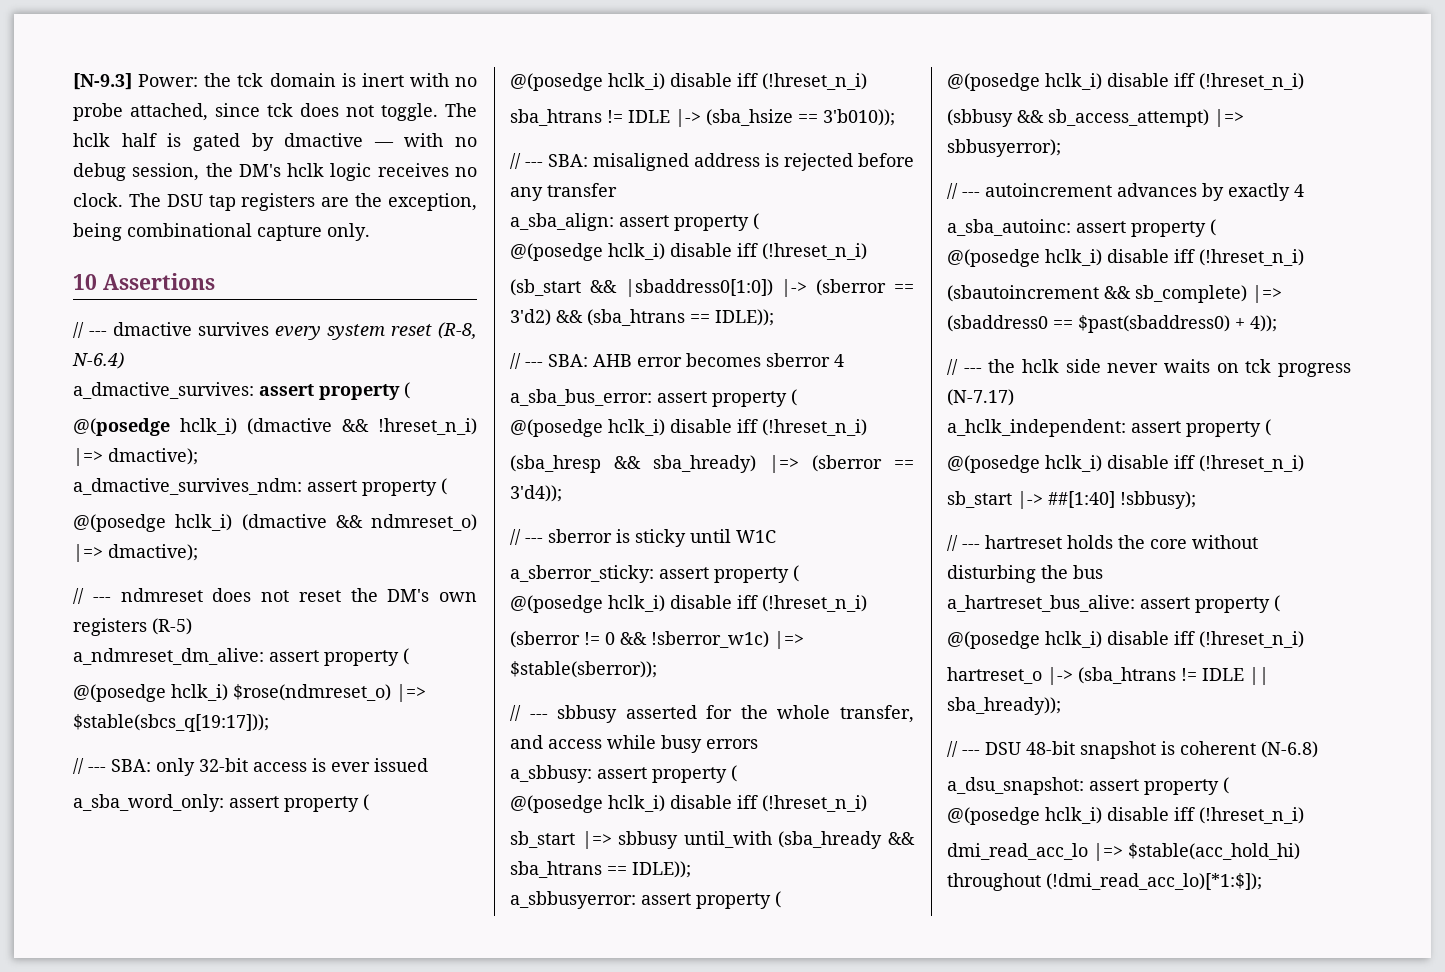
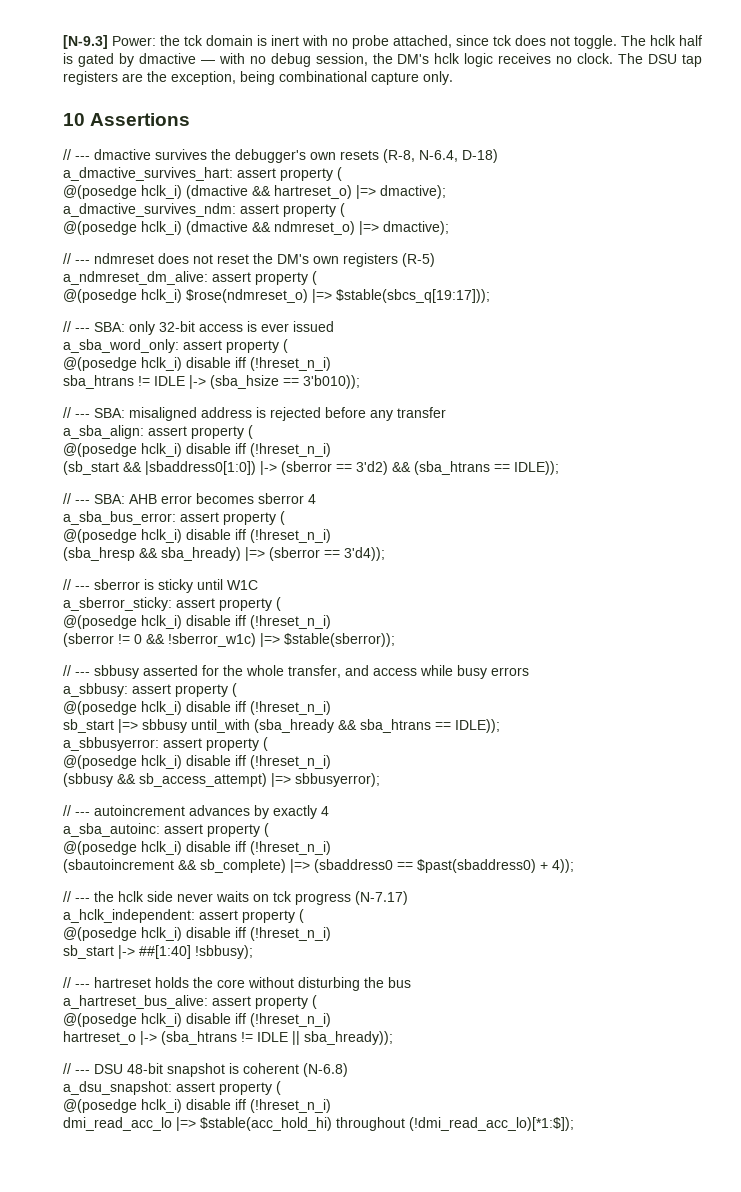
[275,322,477,340] [72,352,124,369] [73,382,410,400] [73,418,477,436] every system reset (R-8, N-6.4) // a_dmactive_survives: assert property ( // @(posedge hclk_i) (dmactive && !hreset_n_i) -> [211,149,498,163] [63,167,342,181] [63,185,352,199] the debugger's own resets (R-8, N-6.4, D-18) // a_dmactive_survives_hart: assert property ( // @(posedge hclk_i) (dmactive && hartreset_o)

